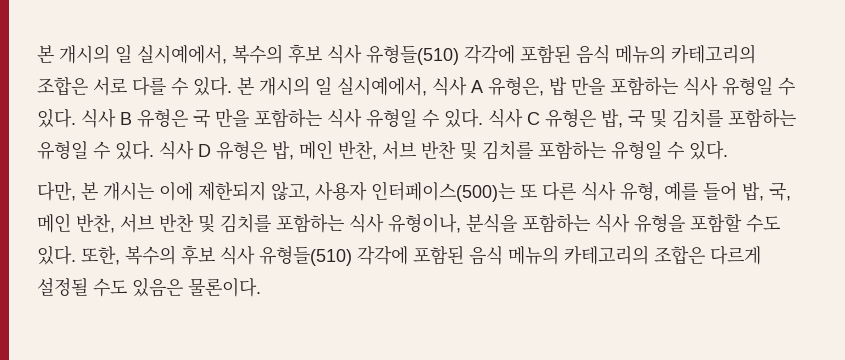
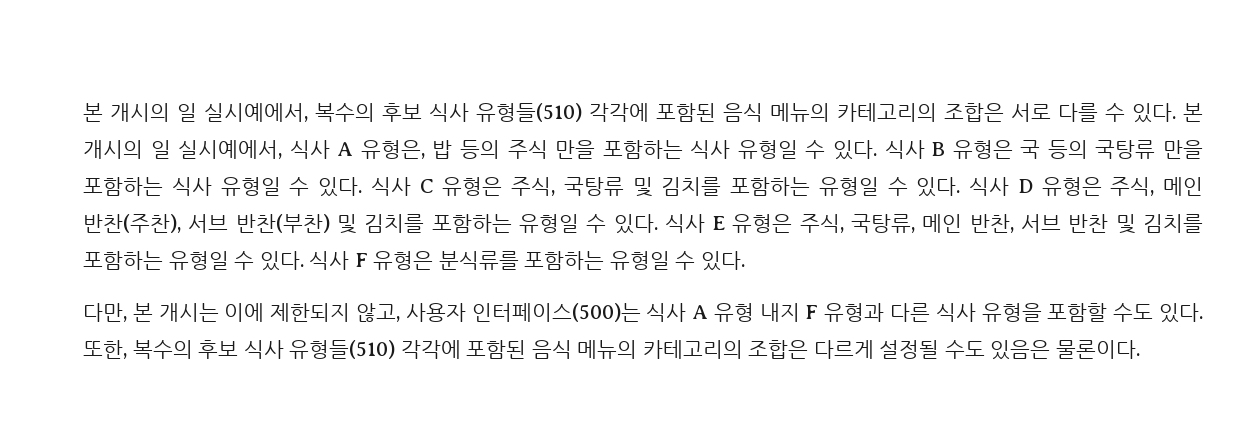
(567, 86) none -> [460,140,548,159] 등의 주식
(210, 118) none -> [1047,140,1156,159] 등의 국탕류
[601,109,645,128] 밥, 국 -> [511,177,624,196] 주식, 국탕류
[272,141,294,160] 밥, -> [1110,177,1203,196] [83,214,916,234] 주식, 메인 반찬(주찬), 서브 반찬(부찬) 및 김치를 포함하는 유형일 수 있다. 식사 E 유형은 주식, 국탕류,
(728, 150) none -> [309,251,745,271] 식사 F 유형은 분식류를 포함하는 유형일 수 있다.
[520,181,791,201] [37,213,590,233] 또 다른 식사 유형, 예를 들어 밥, 국, 메인 반찬, 서브 반찬 및 김치를 포함하는 식사 유형이나, 분식을 포함하는 -> [646,303,931,322] 식사 A 유형 내지 F 유형과 다른

